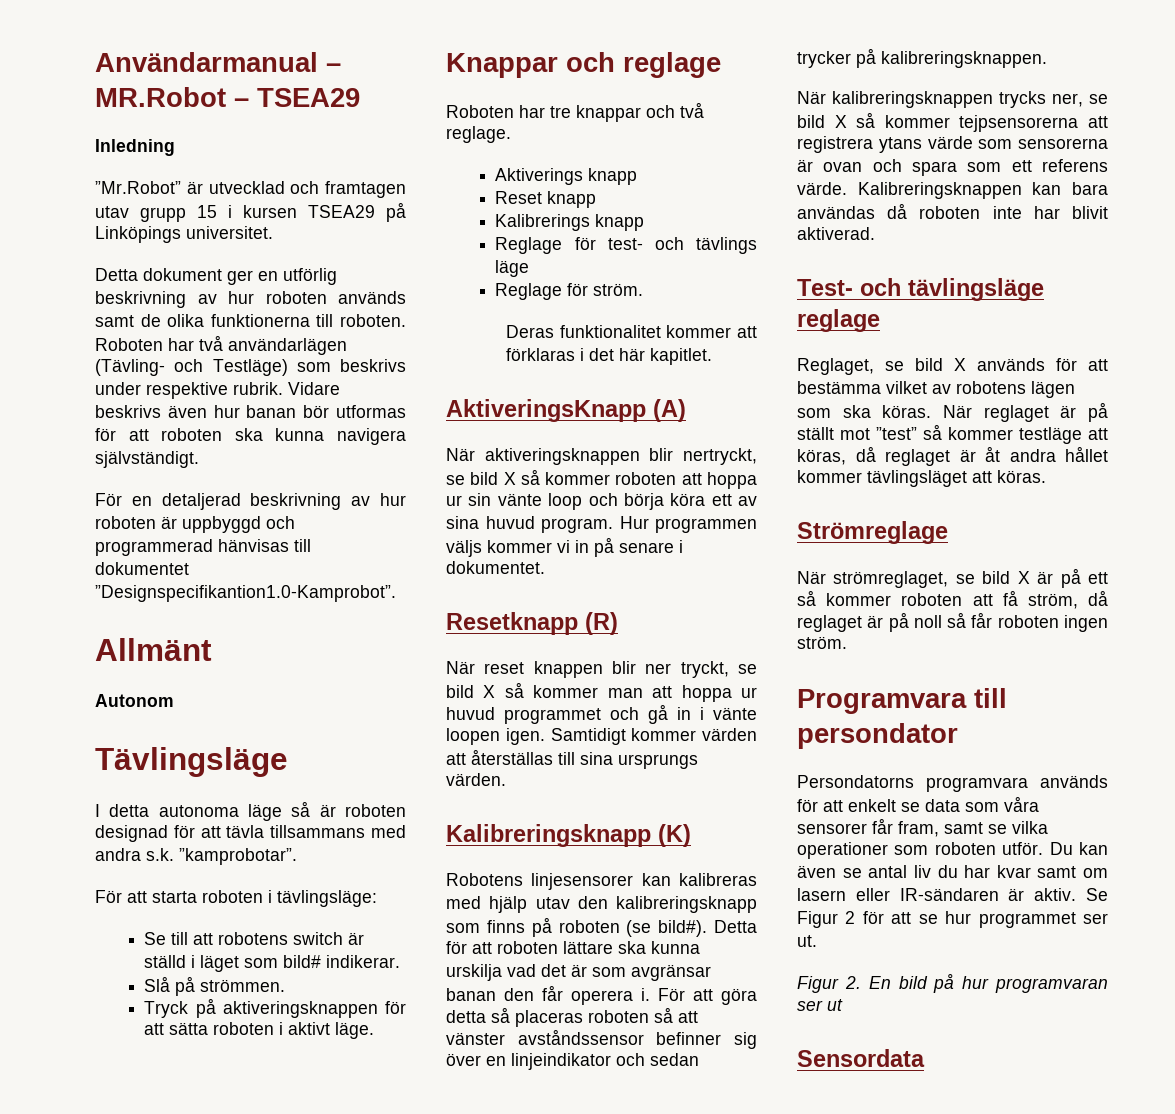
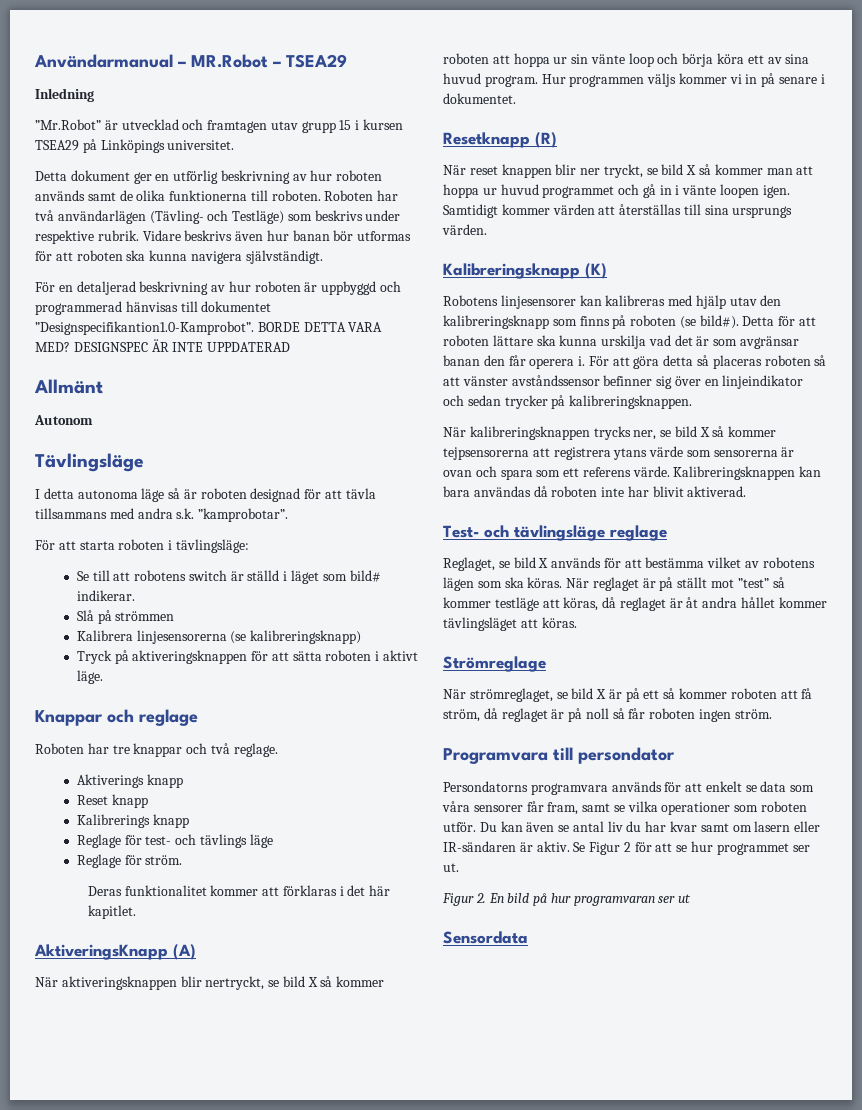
(396, 593) none -> [257,322,383,332] [35,339,291,352] BORDE DETTA VARA MED? DESIGNSPEC ÄR INTE UPPDATERAD
[200,979,286,992] strömmen. -> [115,611,175,621] [76,630,362,644] strömmen // Kalibrera linjesensorerna (se kalibreringsknapp)

